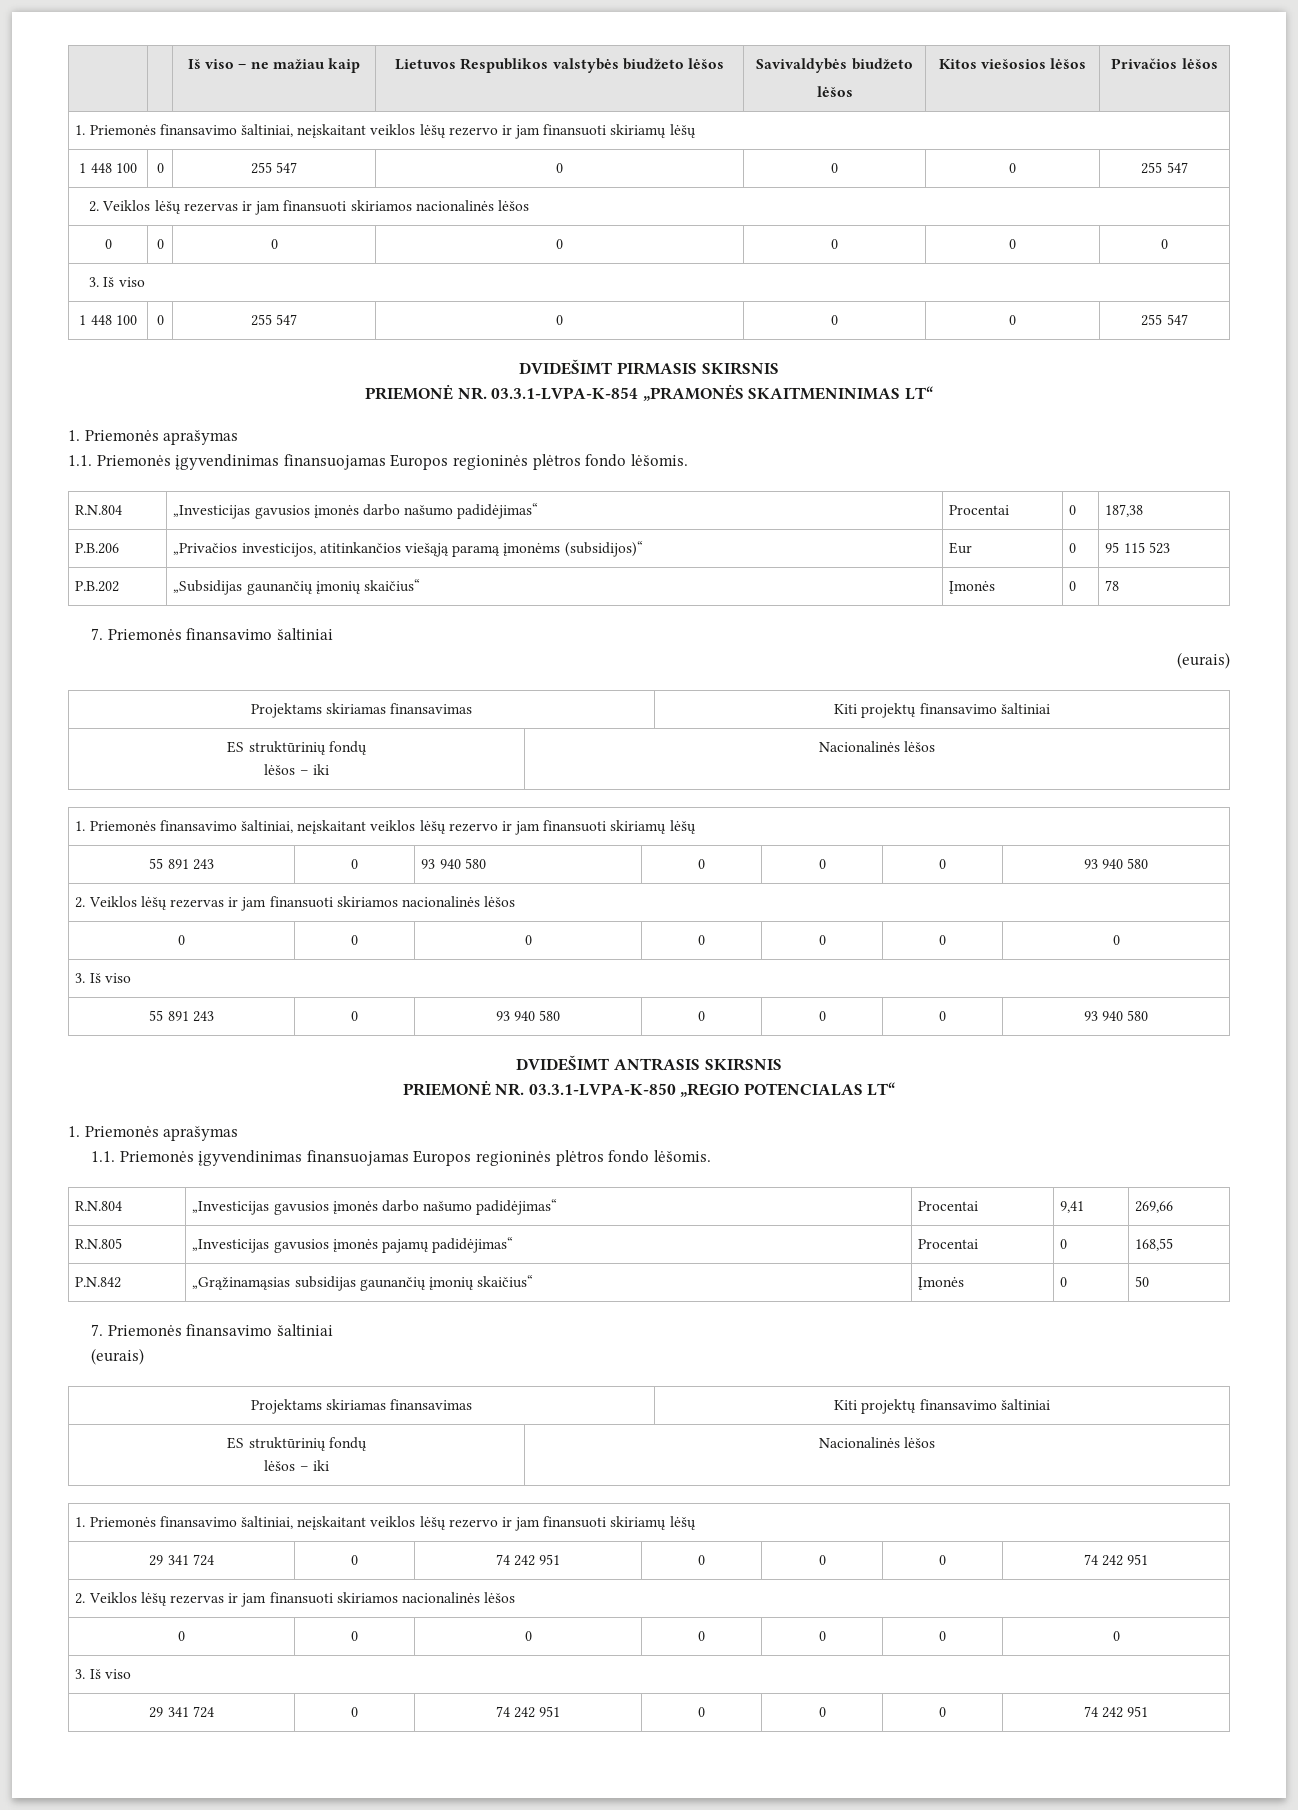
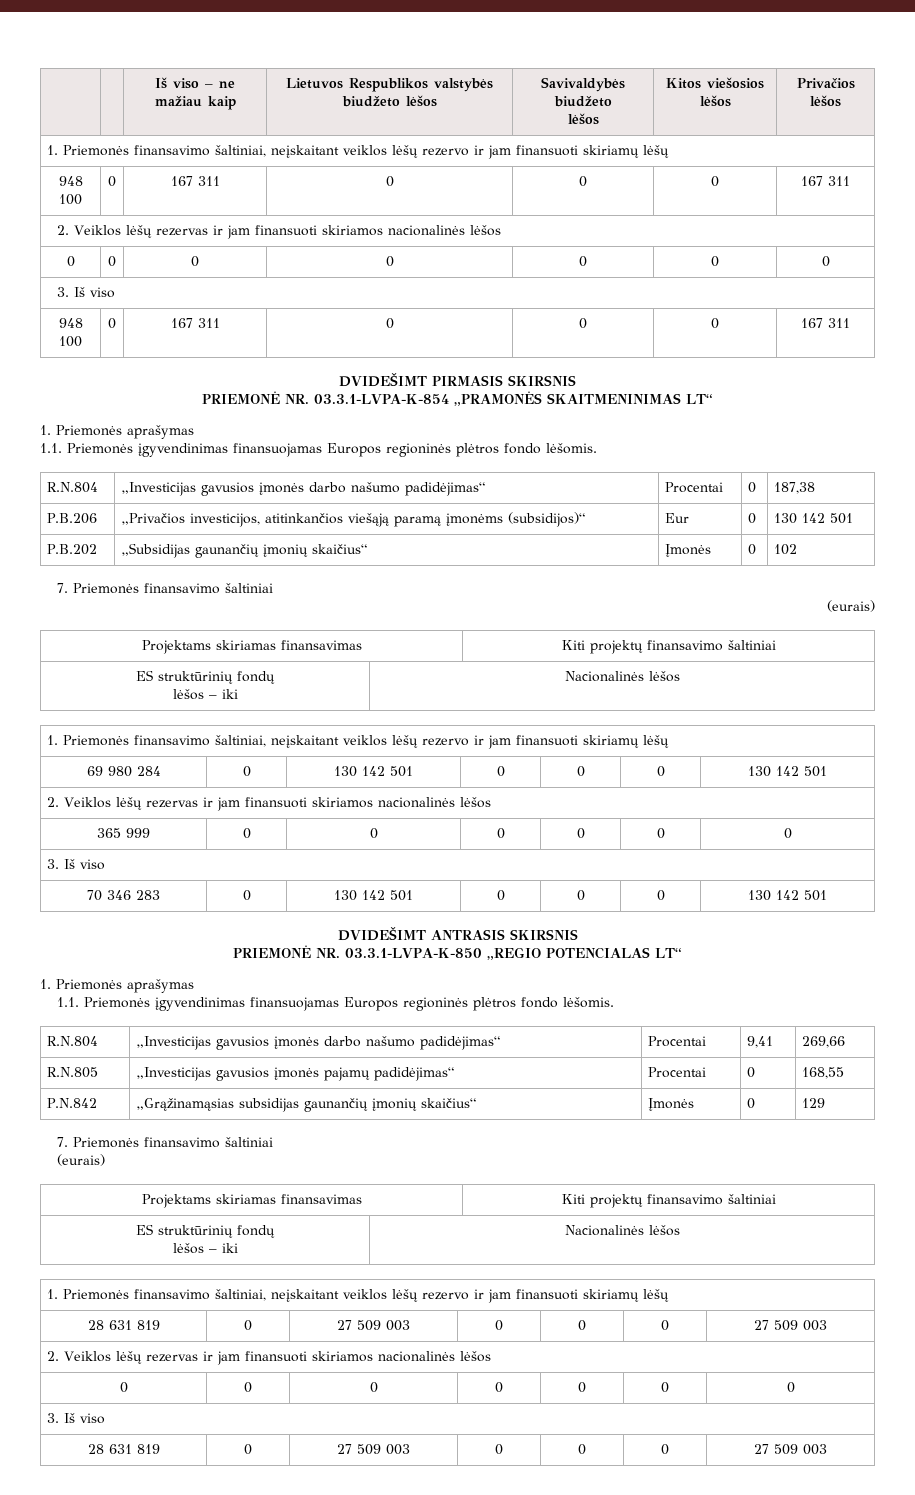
[79,163,137,173] [156,163,164,173] [250,162,298,174] [556,163,563,173] [831,163,838,173] [1009,163,1016,173] [1141,162,1188,174] 1 448 100 | 0 | 255 547 | 0 | 0 | 0 | 255 547 -> [58,176,83,186] [59,194,82,205] [108,176,116,187] [170,176,220,186] [385,176,394,187] [579,176,587,187] [711,176,719,187] [801,176,850,186] 948 100 | 0 | 167 311 | 0 | 0 | 0 | 167 311
[79,315,137,325] [156,315,164,325] [250,314,298,326] [556,315,563,325] [831,315,838,325] [1009,315,1016,325] [1141,314,1188,326] 1 448 100 | 0 | 255 547 | 0 | 0 | 0 | 255 547 -> [58,318,83,328] [59,336,82,347] [108,318,116,329] [170,318,220,328] [385,318,394,329] [579,318,587,329] [711,318,719,329] [801,318,850,328] 948 100 | 0 | 167 311 | 0 | 0 | 0 | 167 311
[1105,542,1170,554] 95 115 523 -> [773,513,853,524] 130 142 501
[1105,580,1120,591] 78 -> [773,544,797,555] 102
[149,858,214,870] [351,859,358,869] [421,858,486,869] [698,859,705,869] [818,859,826,869] [939,859,946,869] [1083,858,1149,869] 55 891 243 | 0 | 93 940 580 | 0 | 0 | 0 | 93 940 580 -> [86,766,161,777] [242,766,251,777] [334,766,413,777] [496,766,505,777] [576,766,585,777] [656,766,665,777] [748,766,827,777] 69 980 284 | 0 | 130 142 501 | 0 | 0 | 0 | 130 142 501
[178,935,185,945] [351,935,358,945] [524,935,532,945] [698,935,705,945] [818,935,826,945] [939,935,946,945] [1112,935,1120,945] [75,973,131,983] [149,1010,214,1022] [351,1011,358,1021] [495,1010,561,1021] [698,1011,705,1021] [818,1011,826,1021] [939,1011,946,1021] [1083,1010,1149,1021] 0 | 0 | 0 | 0 | 0 | 0 | 0 // 3. Iš viso // 55 891 243 | 0 | 93 940 580 | 0 | 0 | 0 | 93 940 580 -> [97,828,150,838] [242,828,251,839] [369,828,378,839] [496,828,505,839] [576,828,585,839] [656,828,665,839] [783,828,792,839] [46,859,105,870] [87,890,160,901] [242,890,251,901] [334,890,413,901] [496,890,505,901] [576,890,585,901] [656,890,665,901] [748,890,827,901] 365 999 | 0 | 0 | 0 | 0 | 0 | 0 // 3. Iš viso // 70 346 283 | 0 | 130 142 501 | 0 | 0 | 0 | 130 142 501
[1135,1276,1150,1287] 50 -> [801,1098,825,1108] 129
[149,1554,214,1566] [351,1555,358,1565] [495,1554,561,1566] [698,1555,705,1565] [818,1555,826,1565] [939,1555,946,1565] [1083,1554,1149,1566] 29 341 724 | 0 | 74 242 951 | 0 | 0 | 0 | 74 242 951 -> [87,1320,160,1330] [243,1320,252,1331] [337,1320,410,1331] [495,1320,503,1331] [578,1320,586,1331] [661,1320,669,1331] [754,1320,827,1331] 28 631 819 | 0 | 27 509 003 | 0 | 0 | 0 | 27 509 003
[149,1706,214,1718] [351,1707,358,1717] [495,1706,561,1718] [698,1707,705,1717] [818,1707,826,1717] [939,1707,946,1717] [1083,1706,1149,1718] 29 341 724 | 0 | 74 242 951 | 0 | 0 | 0 | 74 242 951 -> [87,1444,160,1454] [243,1444,252,1455] [337,1444,410,1455] [495,1444,503,1455] [578,1444,586,1455] [661,1444,669,1455] [754,1444,827,1455] 28 631 819 | 0 | 27 509 003 | 0 | 0 | 0 | 27 509 003

